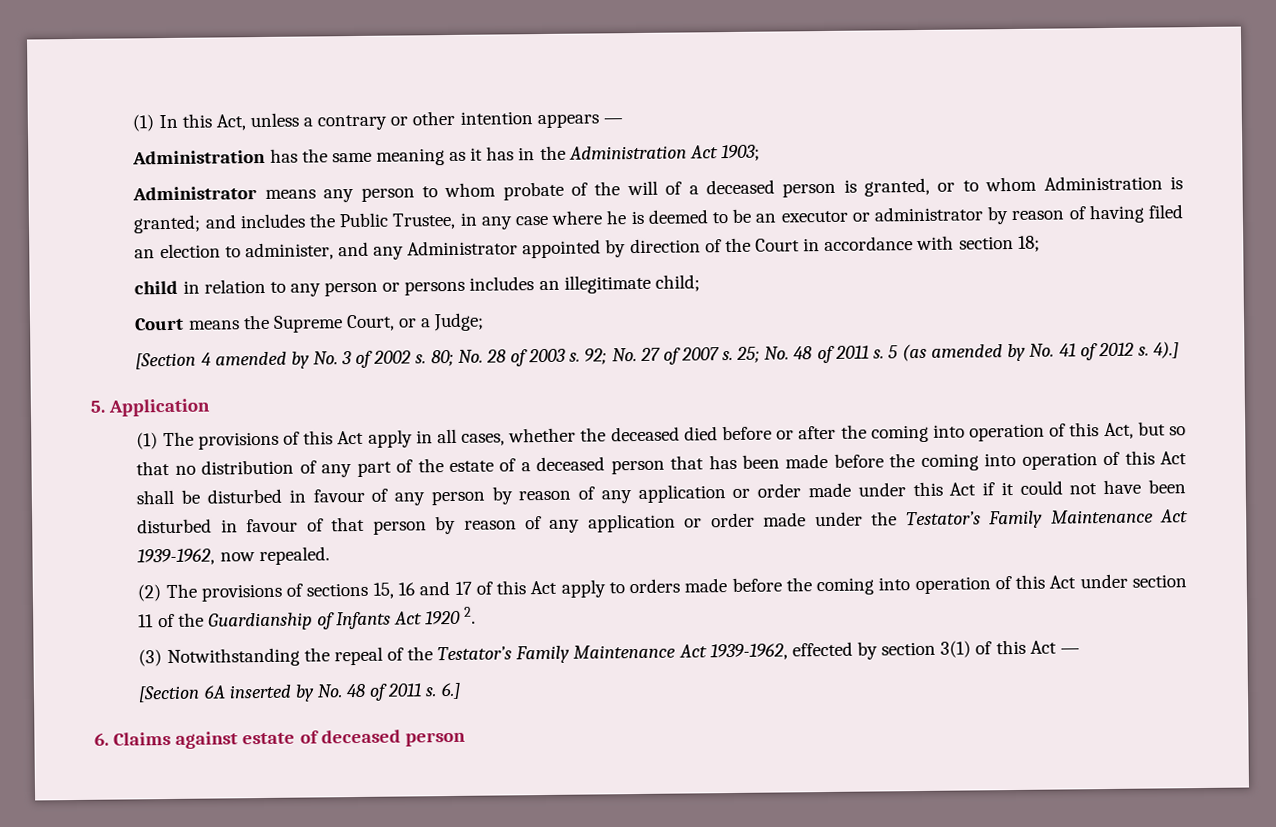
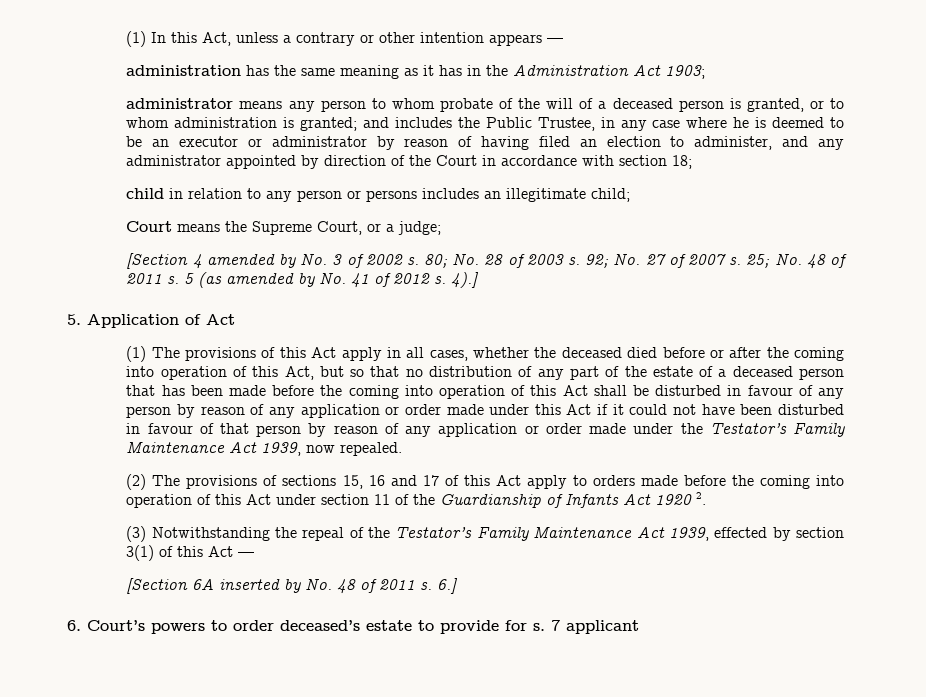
[132,149,267,165] Administration -> [126,65,242,76] administration
[132,186,258,201] Administrator -> [126,98,234,109] administrator
[1043,175,1163,191] Administration -> [174,117,278,128] administration
[407,240,519,256] Administrator -> [126,155,222,166] administrator
[433,312,485,332] Judge; -> [398,221,442,235] judge;
(211, 407) none -> [185,314,235,325] of Act
[137,548,216,566] 1939-1962, -> [261,442,302,456] 1939,
[709,643,788,661] 1939-1962, -> [668,527,709,541] 1939,
[113,729,466,749] Claims against estate of deceased person -> [87,620,639,634] Court’s powers to order deceased’s estate to provide for s. 7 applicant

